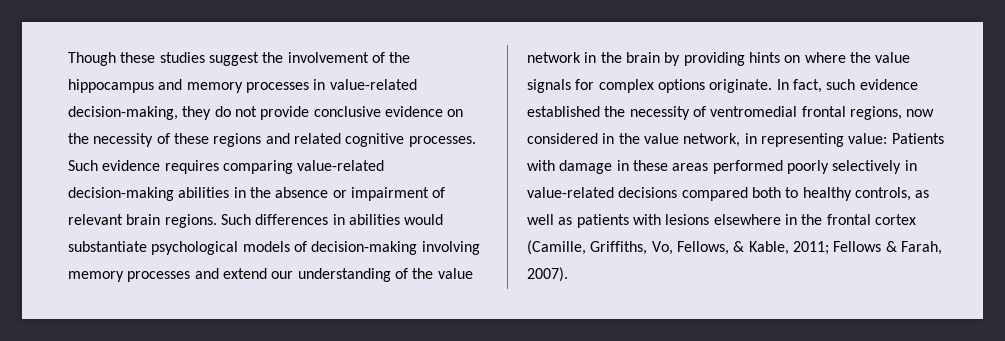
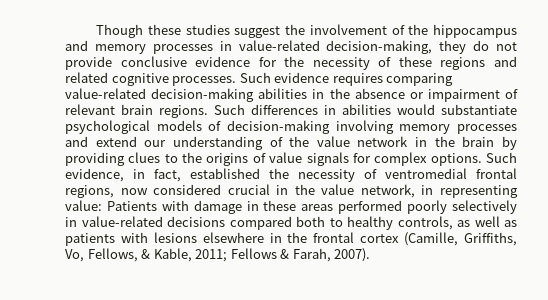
[447,109,464,117] on -> [258,57,277,67] for
[748,52,911,63] [527,79,918,93] hints on where the value signals for complex options originate. In fact, such evidence -> [128,152,517,166] [65,168,181,182] clues to the origins of value signals for complex options. Such evidence, in fact,
(598, 138) none -> [227,184,270,195] crucial

